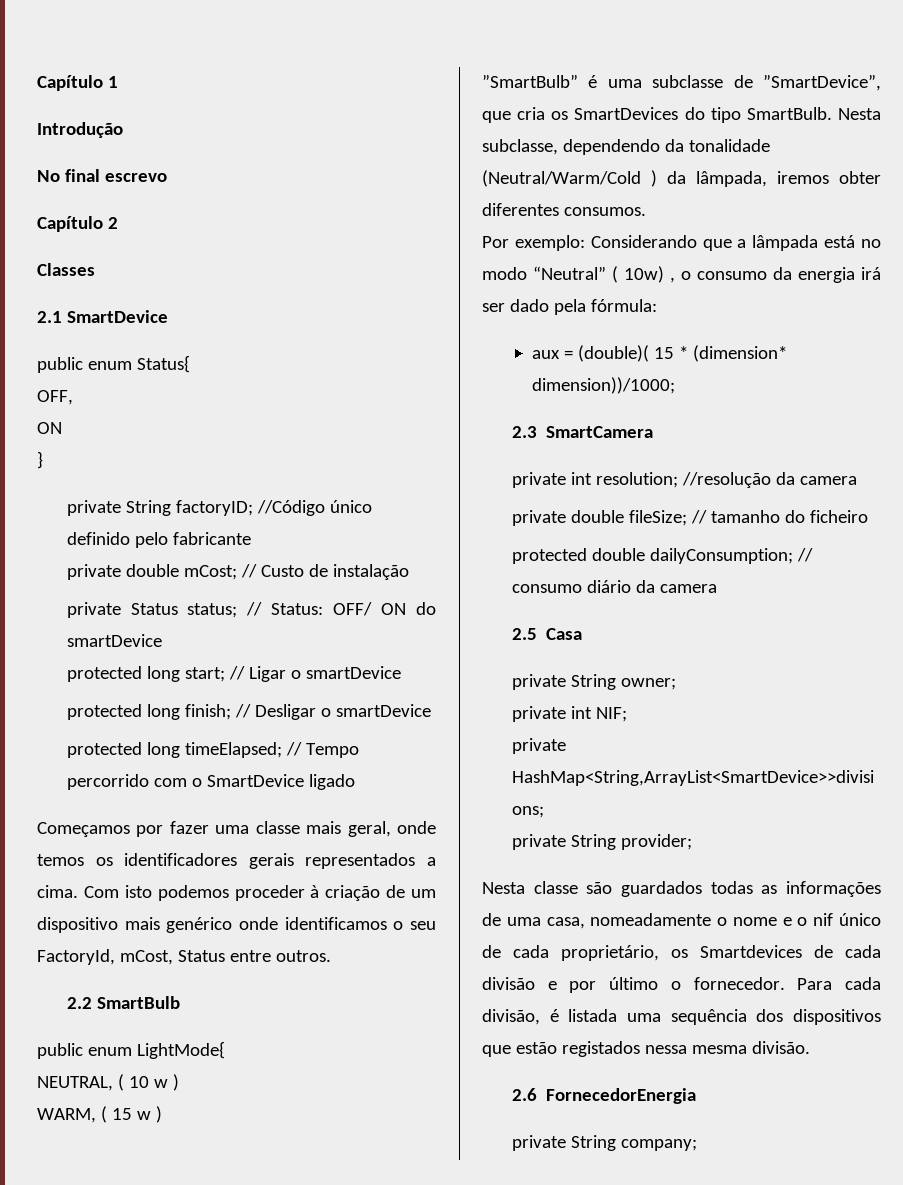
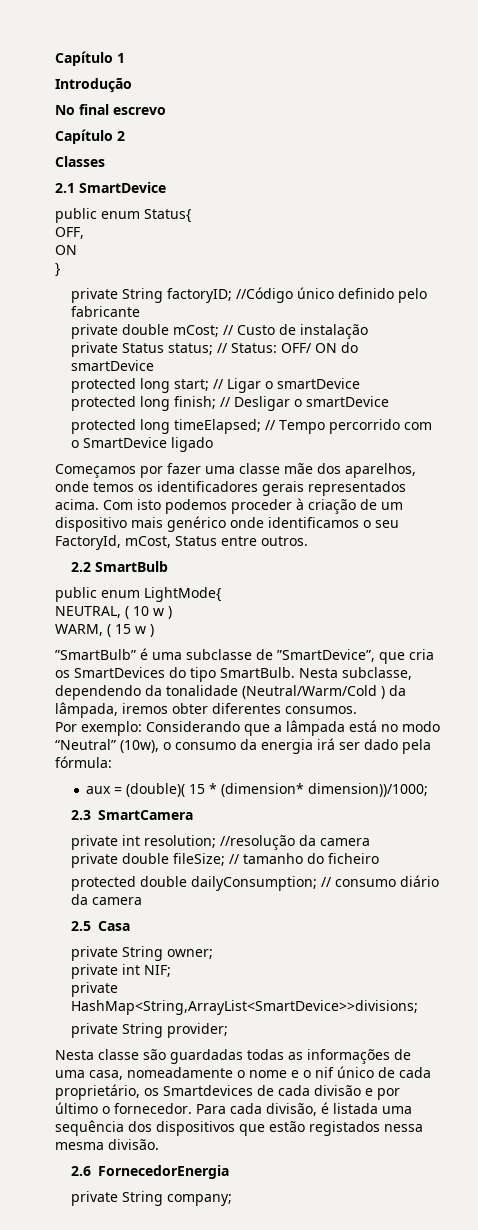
[306,821,391,837] mais geral, -> [284,463,416,478] mãe dos aparelhos,
[427,857,436,866] [37,885,78,898] a cima. -> [55,499,99,510] acima.
[612,266,675,283] ( 10w) , -> [120,740,159,753] (10w),
[621,881,702,897] guardados -> [170,1049,243,1064] guardadas

